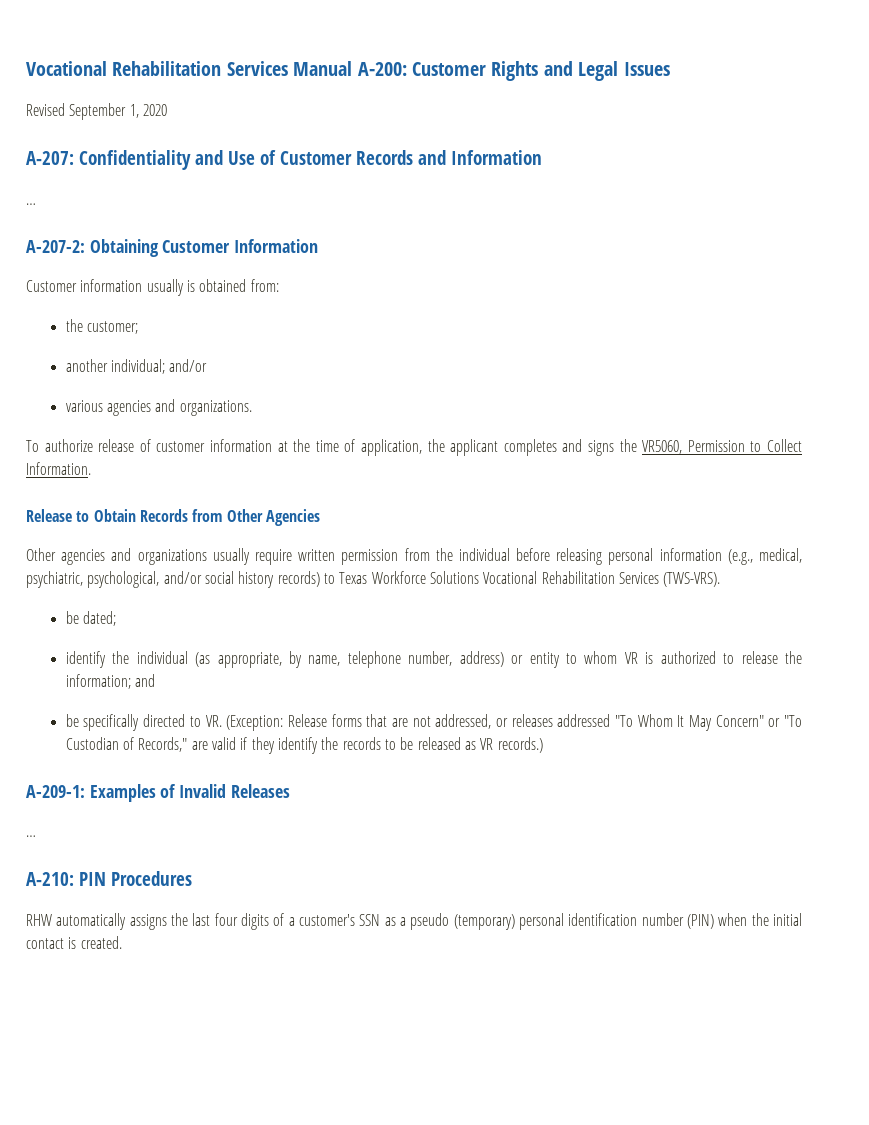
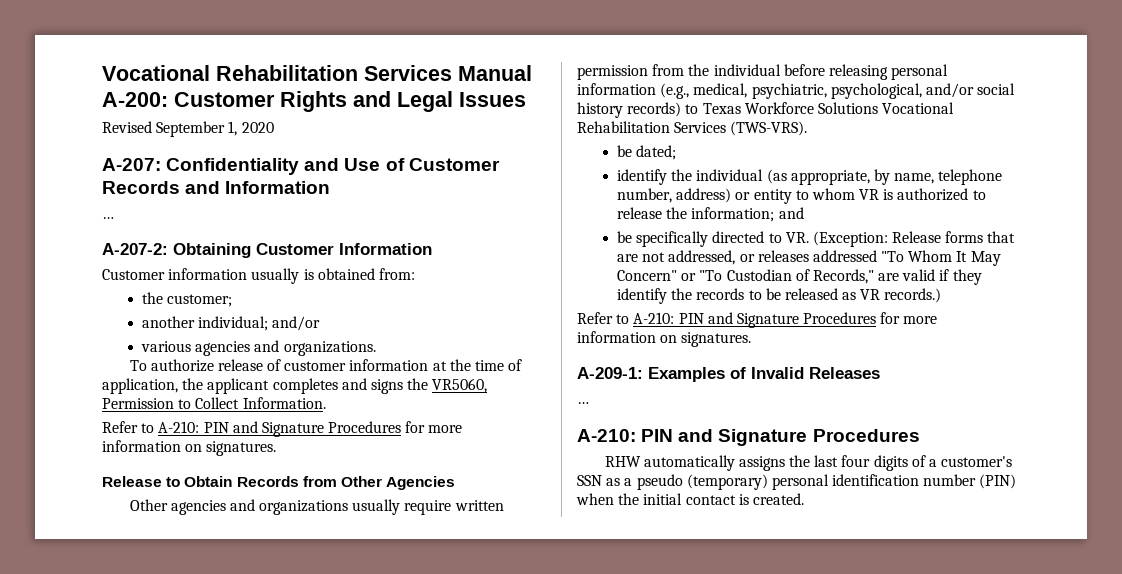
(91, 468) none -> [102,421,463,437] [102,440,277,456] // Refer to A-210: PIN and Signature Procedures for more information on signatures.
(543, 745) none -> [577,312,938,328] [577,331,752,347] // Refer to A-210: PIN and Signature Procedures for more information on signatures.
(106, 879) none -> [678,429,808,446] and Signature

